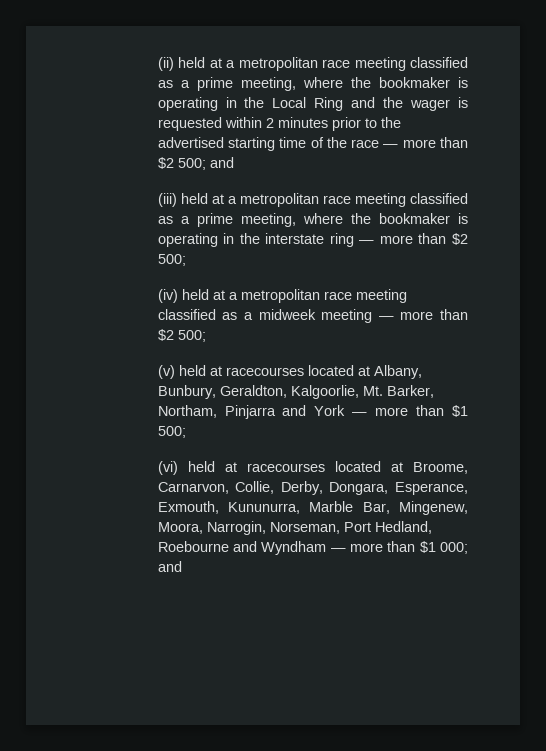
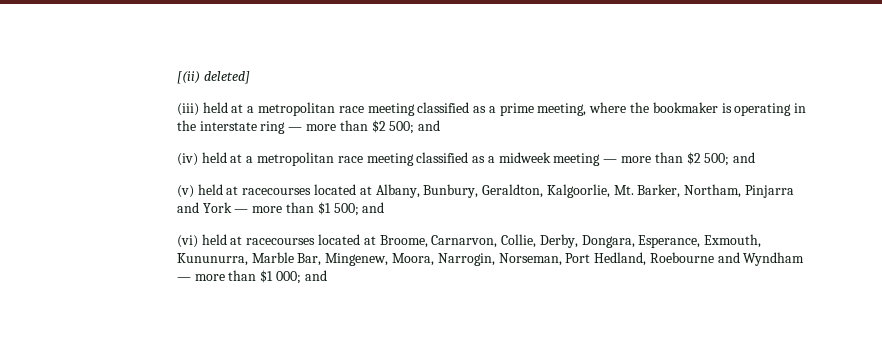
[157,57,468,71] [157,77,468,91] [157,97,469,111] [157,117,401,131] [157,137,469,151] [157,157,234,170] (ii) held at a metropolitan race meeting classified as a prime meeting, where the bookmaker is operating in the Local Ring and the wager is requested within 2 minutes prior to the advertised starting time of the race — more than $2 500; and -> [176,71,250,84] [(ii) deleted]
(186, 260) none -> [418,120,441,131] and
(206, 336) none -> [733,152,756,163] and
(186, 432) none -> [362,202,385,213] and

